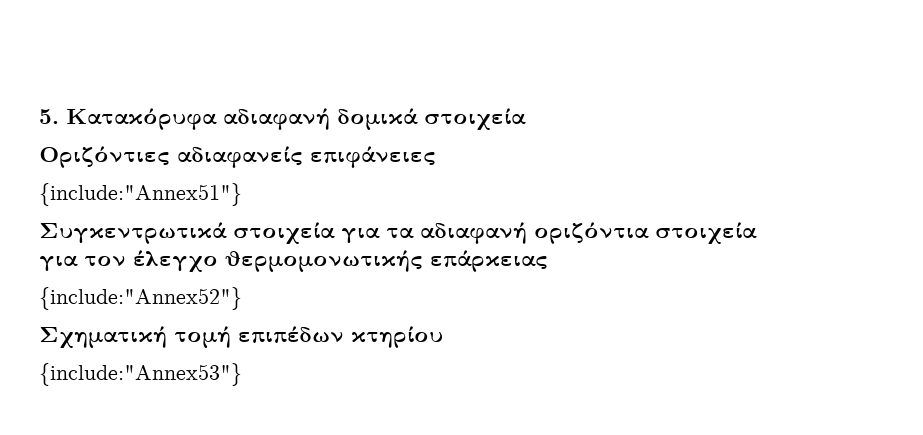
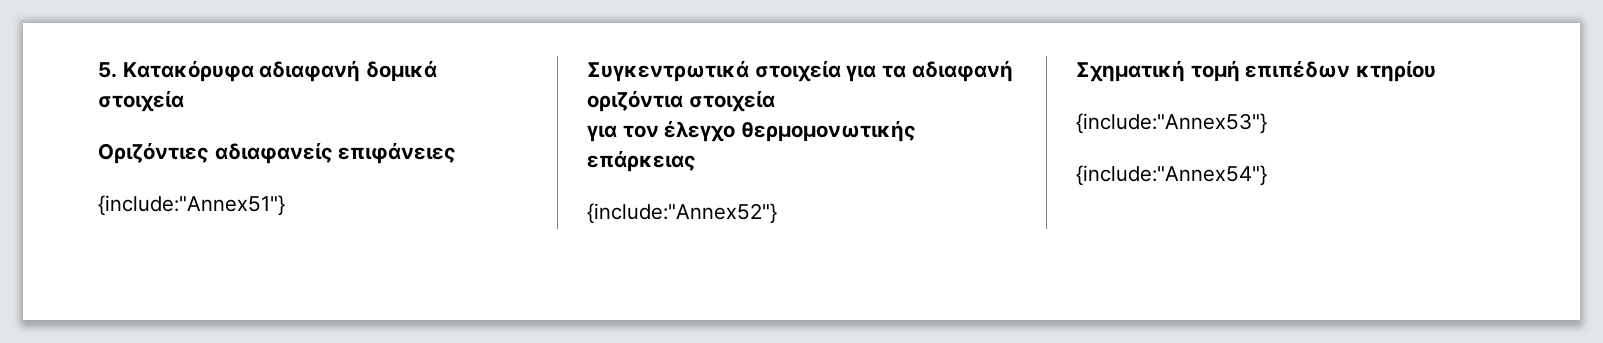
(242, 374) none -> [1076,165,1267,186] // {include:"Annex54"}

